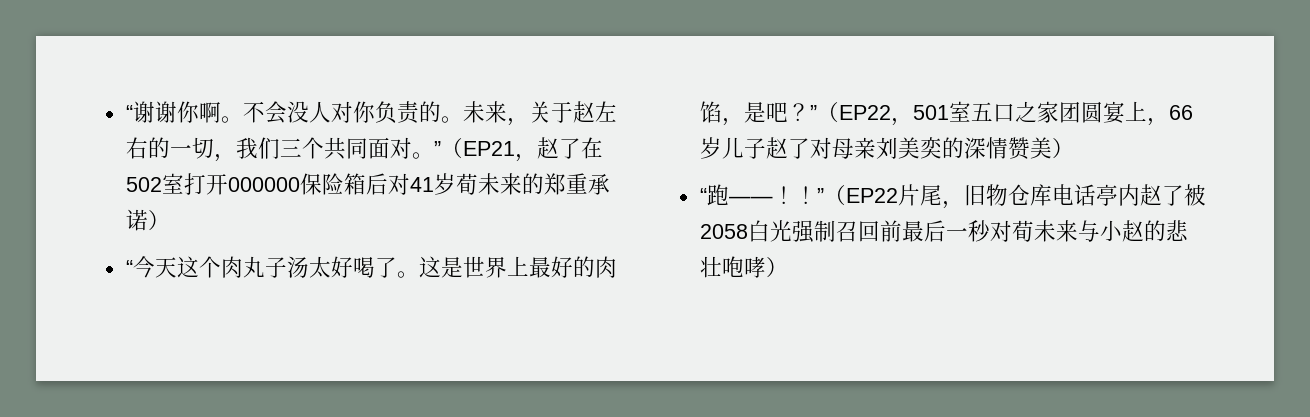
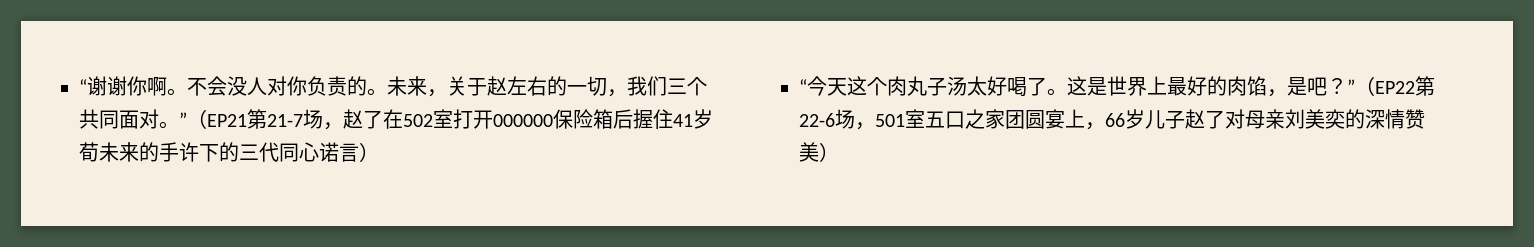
(515, 148) none -> [247,109,323,129] 第21-7场
[387,173,410,195] 对 -> [633,109,673,129] 握住
[543,173,610,195] [125,209,148,231] 郑重承诺 -> [159,142,359,162] 手许下的三代同心诺言
(891, 112) none -> [1415,76,1435,96] [799,109,855,129] 第22-6场
[699,184,1206,209] [699,220,1188,243] [699,256,788,278] // “跑——！！”（EP22片尾，旧物仓库电话亭内赵了被2058白光强制召回前最后一秒对荀未来与小赵的悲壮咆哮） -> (839, 152) none

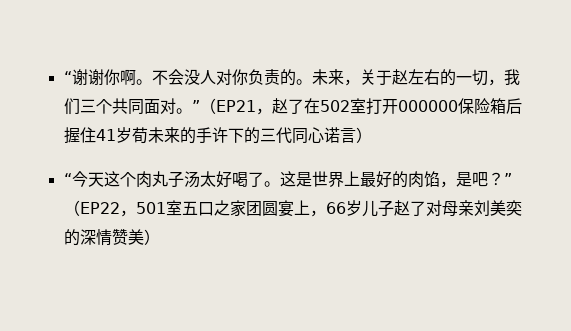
[247,109,323,129] 第21-7场 -> (256, 106) none
[1415,76,1435,96] [799,109,855,129] 第22-6场 -> (120, 208) none

